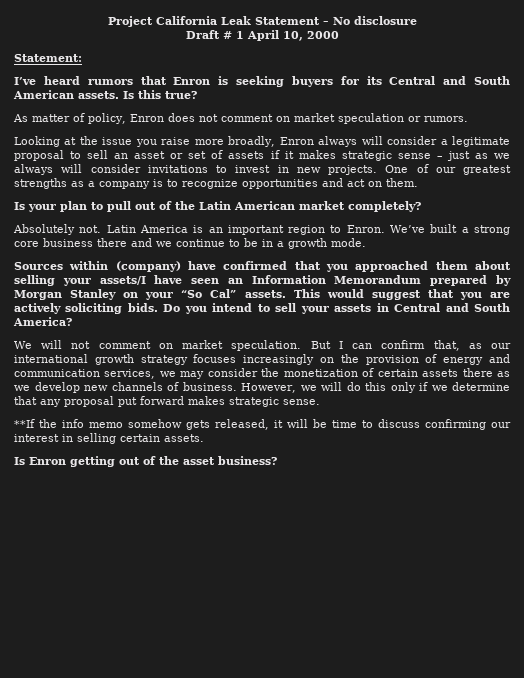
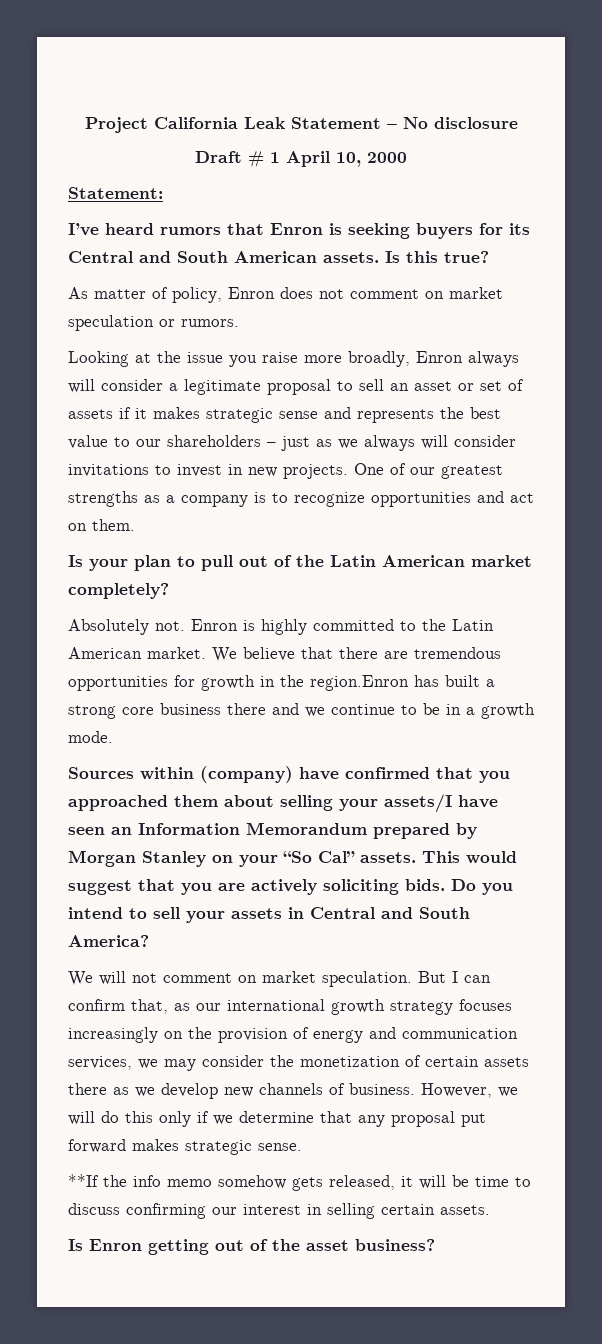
(431, 156) none -> [324,407,501,423] [68,435,261,449] and represents the best value to our shareholders
[106,225,426,235] Latin America is an important region to Enron. We’ve -> [191,619,494,635] [68,647,501,662] [68,675,439,691] Enron is highly committed to the Latin American market. We believe that there are tremendous opportunities for growth in the region.Enron has

